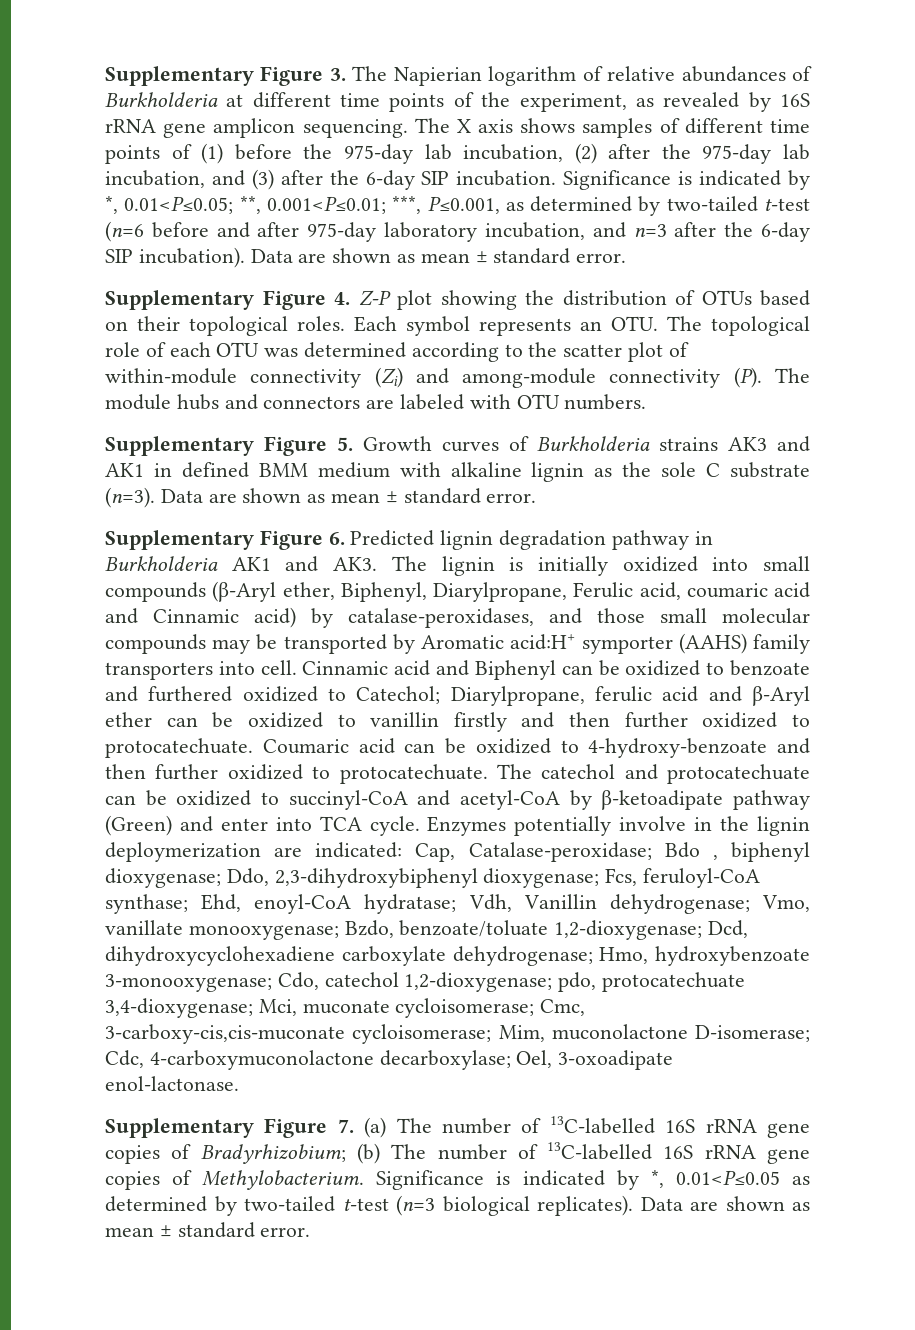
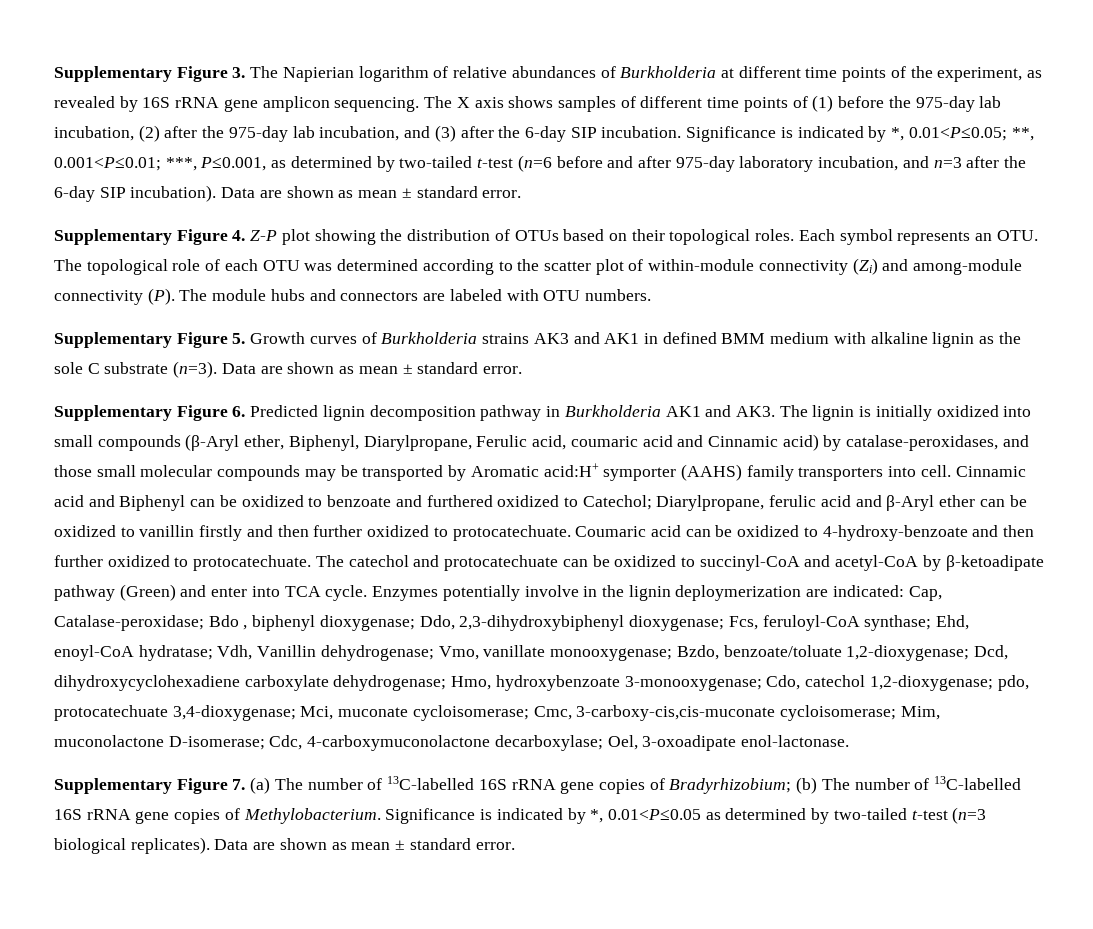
[499,530,607,550] degradation -> [369,405,476,421] decomposition

